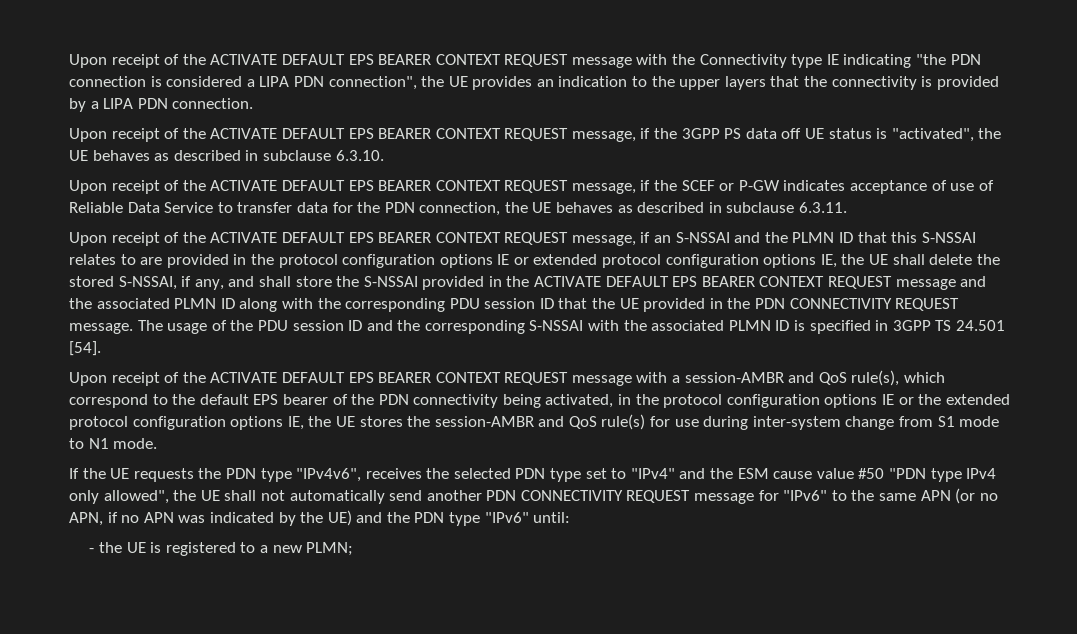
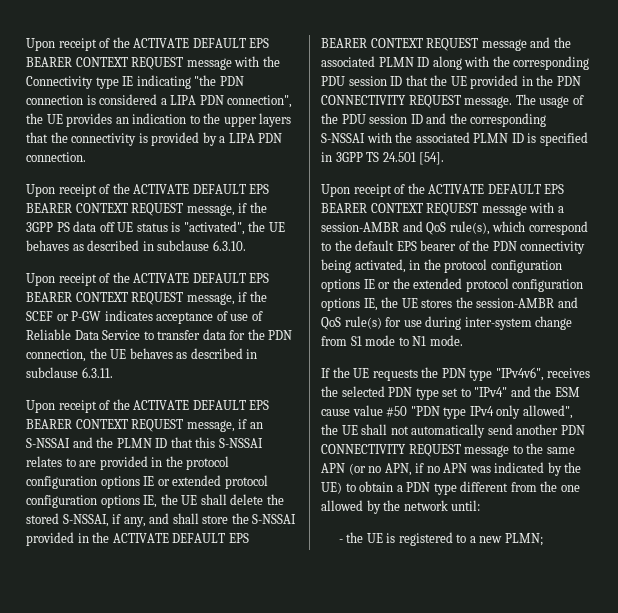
[758,490,828,501] for "IPv6" -> (510, 451) none
[356,512,529,526] and the PDN type "IPv6" -> [345,481,580,495] [321,500,448,514] to obtain a PDN type different from the one allowed by the network

